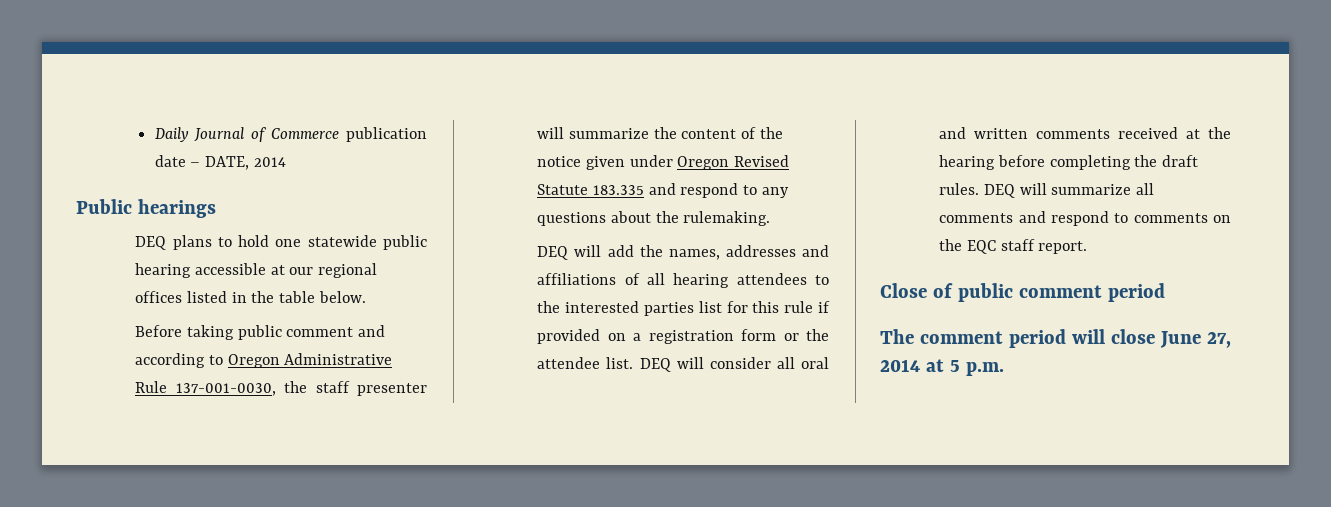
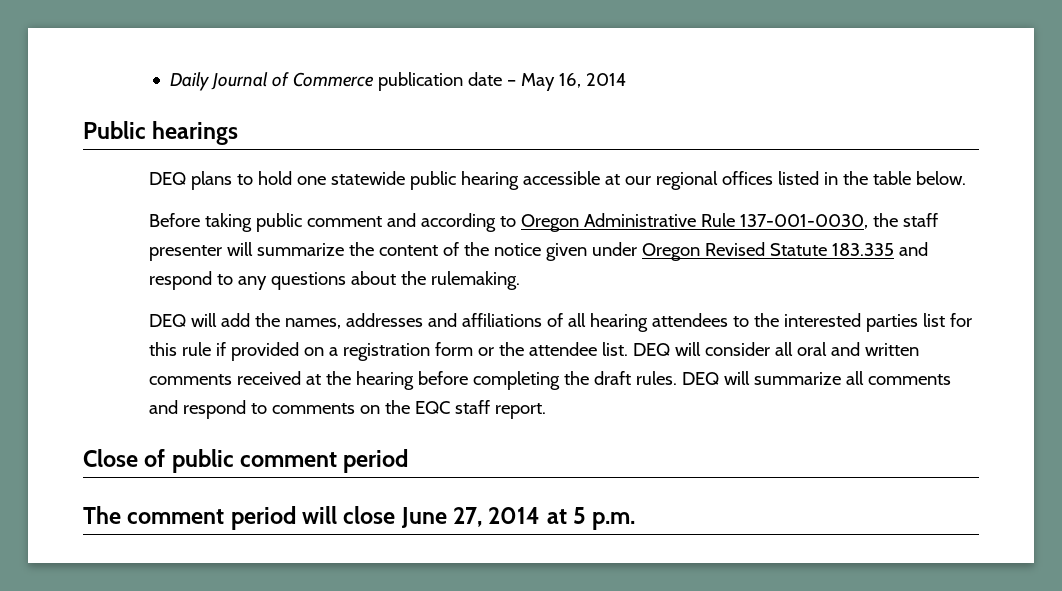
[204,156,249,170] DATE, -> [520,73,581,91] May 16,

